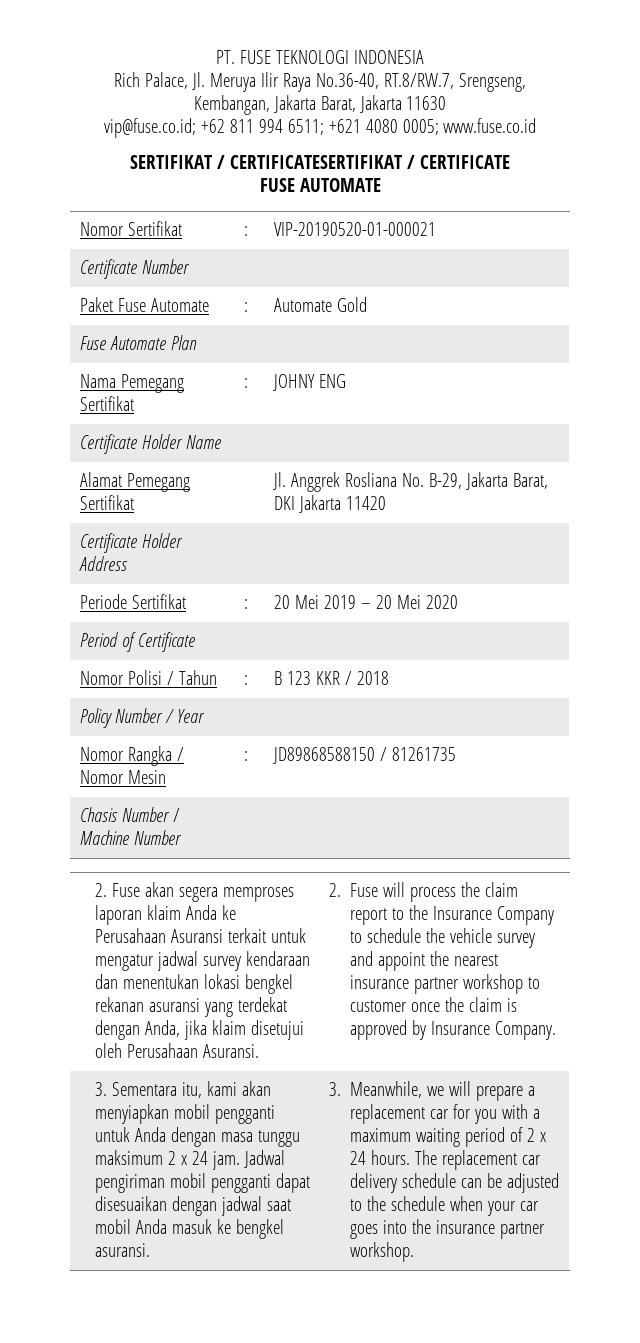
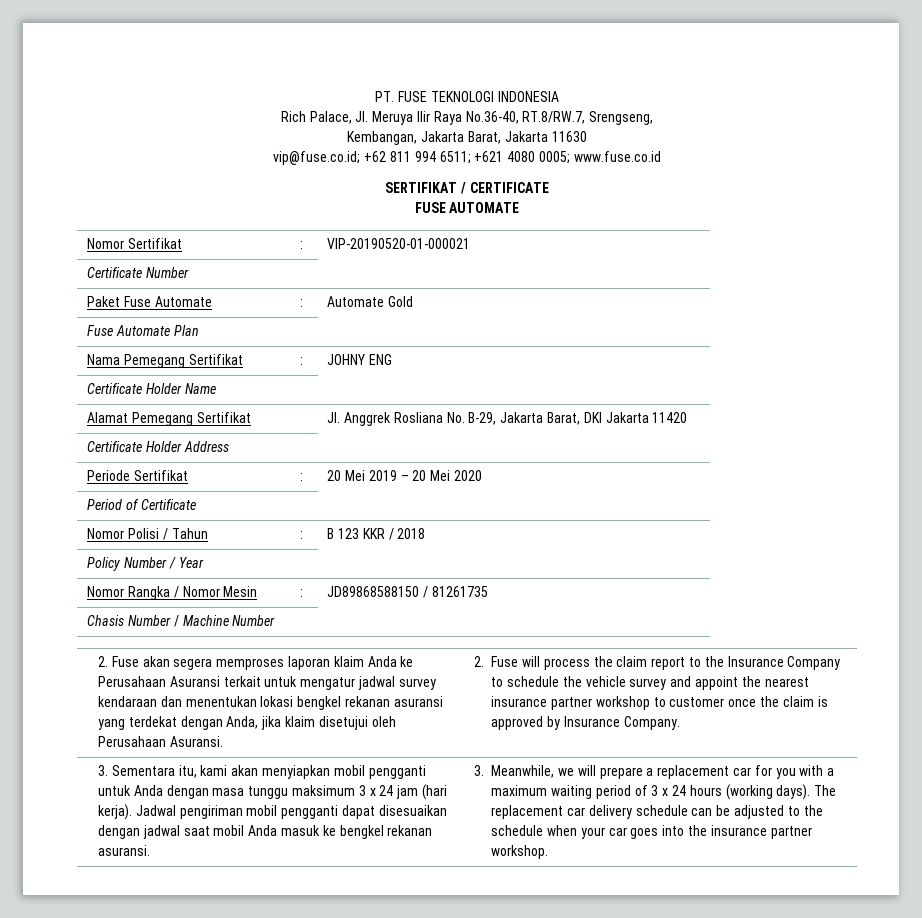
[230,155,415,169] CERTIFICATESERTIFIKAT / -> (466, 188) none
[167,1151,240,1170] 2 x 24 jam. -> [358,784,447,800] [98,804,133,820] 3 x 24 jam (hari kerja).
(284, 1229) none -> [387,825,433,836] rekanan
[527,1128,547,1142] [350,1150,411,1165] 2 x 24 hours. -> [651,784,811,800] 3 x 24 hours (working days).

